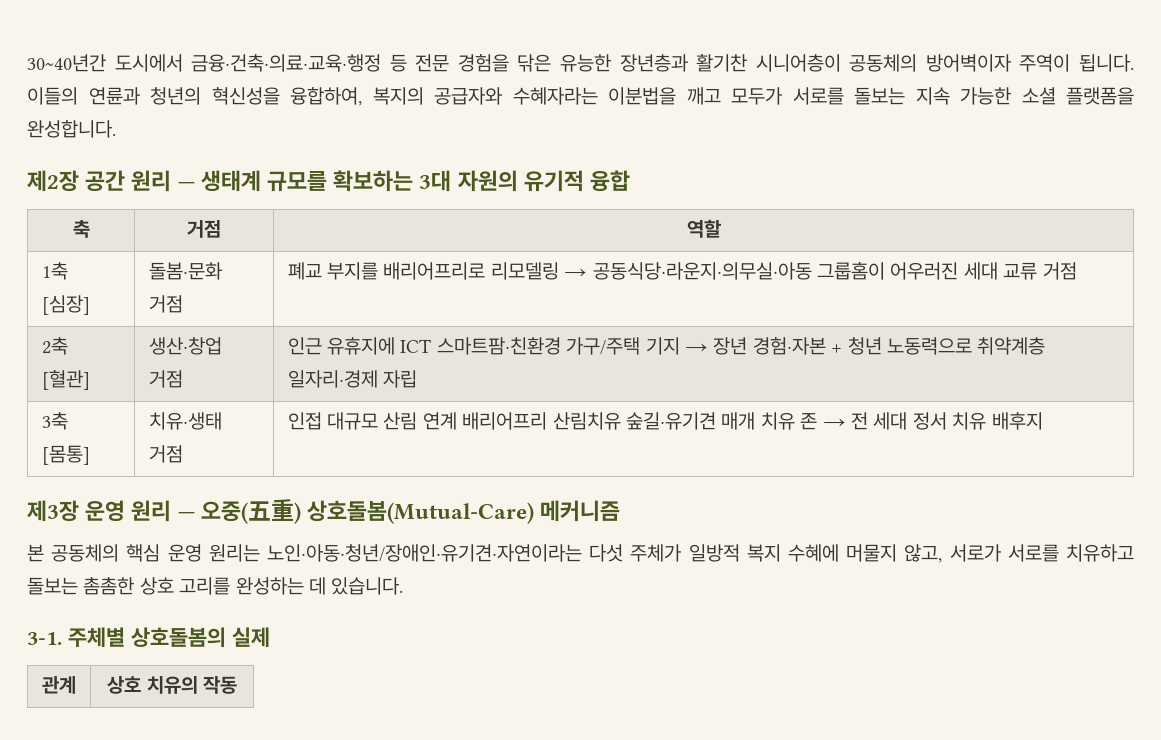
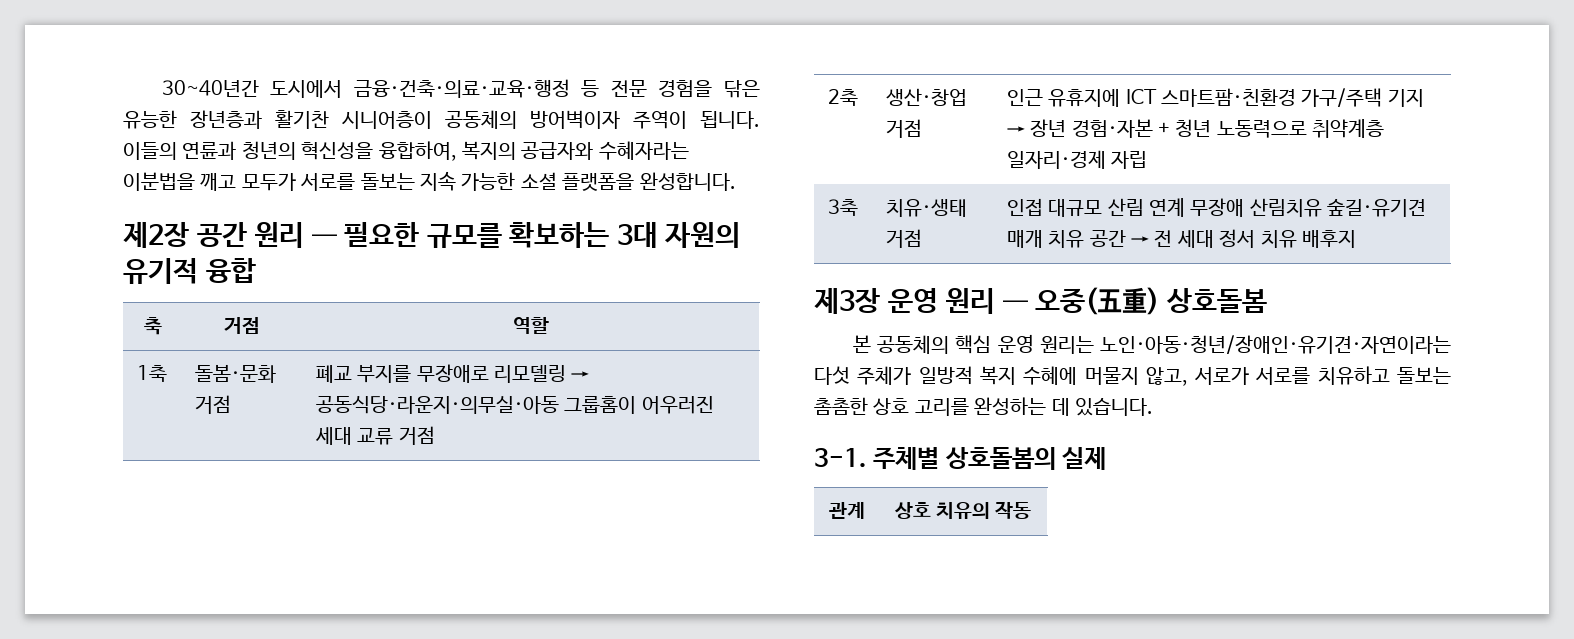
[200,170,261,192] 생태계 -> [344,222,420,247] 필요한
[41,295,90,315] [심장] -> (167, 373) none
[383,262,486,280] 배리어프리로 -> [416,364,489,383] 무장애로
[41,370,90,390] [혈관] -> (858, 97) none
[41,445,90,465] [몸통] -> (858, 207) none
[462,412,548,430] 배리어프리 -> [1190,198,1245,217] 무장애
[800,413,818,430] 존 -> [1089,230,1126,247] 공간
[307,500,621,524] 상호돌봄(Mutual-Care) 메커니즘 -> [1165,288,1267,313] 상호돌봄

